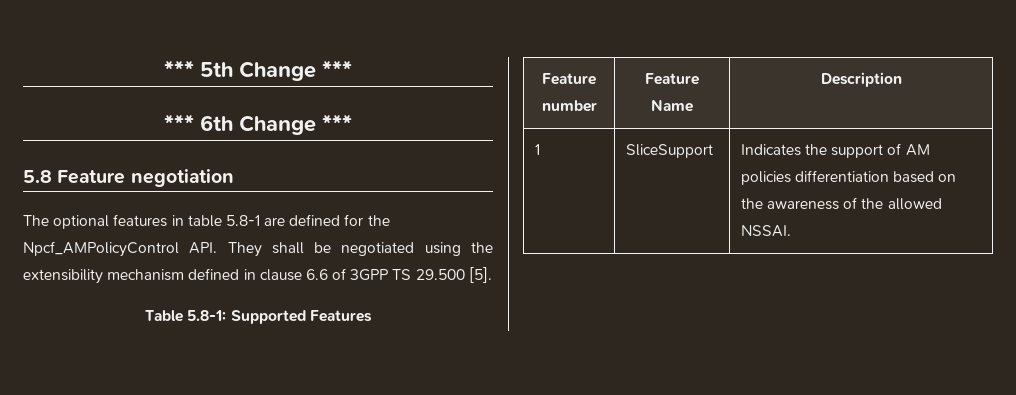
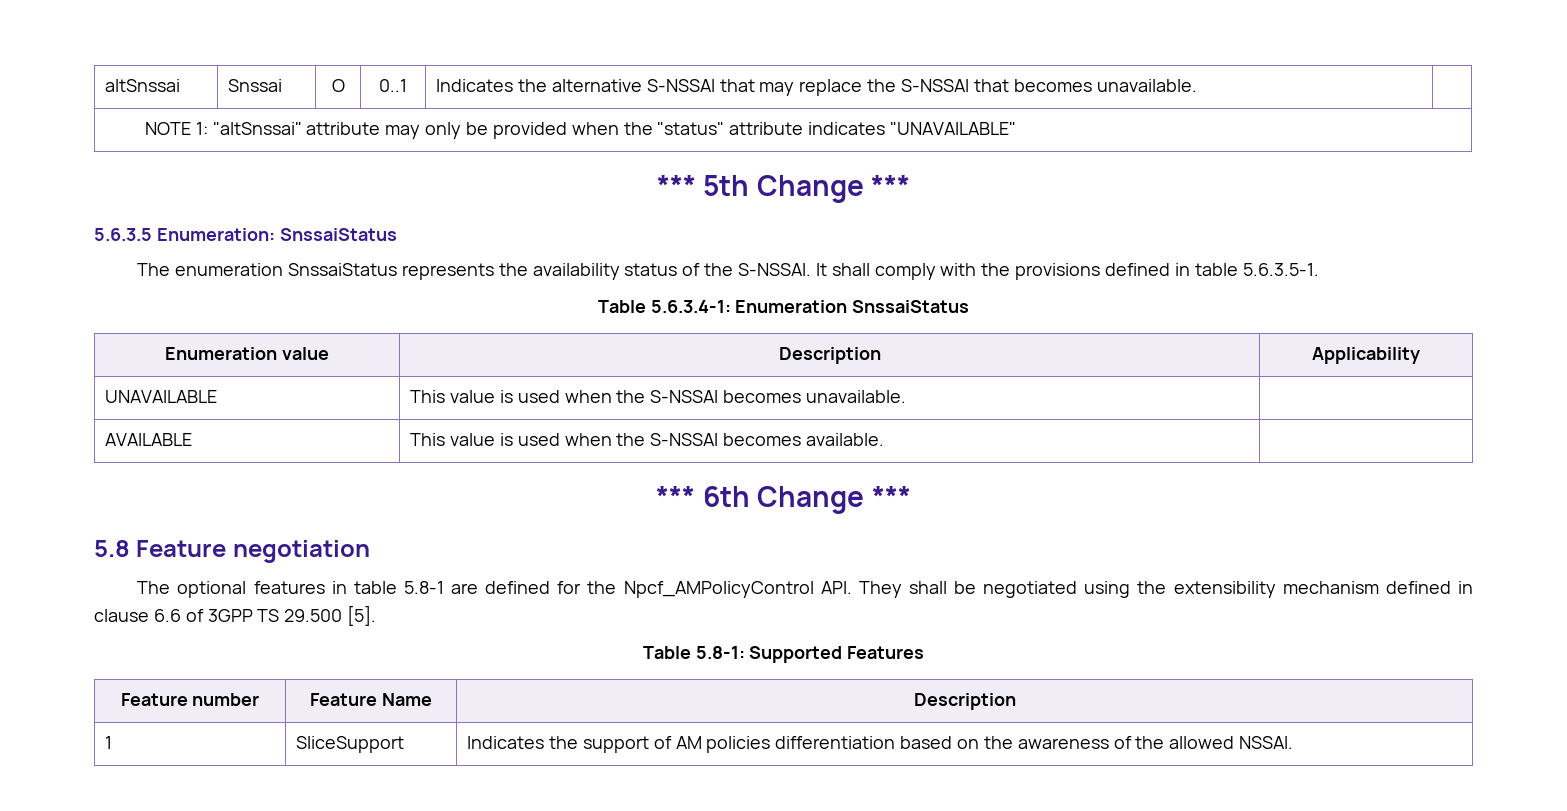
[164,60,352,81] *** 5th Change *** -> [105,79,181,92] [228,79,283,92] [331,79,345,92] [379,79,407,92] [436,79,1197,96] [144,122,1017,139] [656,175,911,203] [94,228,397,241] [137,263,1319,280] [597,300,970,313] [165,347,329,360] [778,347,881,364] [1312,347,1420,364] [105,390,218,403] [410,390,906,403] [105,433,193,446] [410,433,884,446] altSnssai | Snssai | O | 0..1 | Indicates the alternative S-NSSAI that may replace the S-NSSAI that becomes unavailable. | // NOTE 1: "altSnssai" attribute may only be provided when the "status" attribute indicates "UNAVAILABLE" // *** 5th Change *** // 5.6.3.5 Enumeration: SnssaiStatus // The enumeration SnssaiStatus represents the availability status of the S-NSSAI. It shall comply with the provisions defined in table 5.6.3.5-1. // Table 5.6.3.4-1: Enumeration SnssaiStatus // Enumeration value | Description | Applicability // UNAVAILABLE | This value is used when the S-NSSAI becomes unavailable. | // AVAILABLE | This value is used when the S-NSSAI becomes available. |

